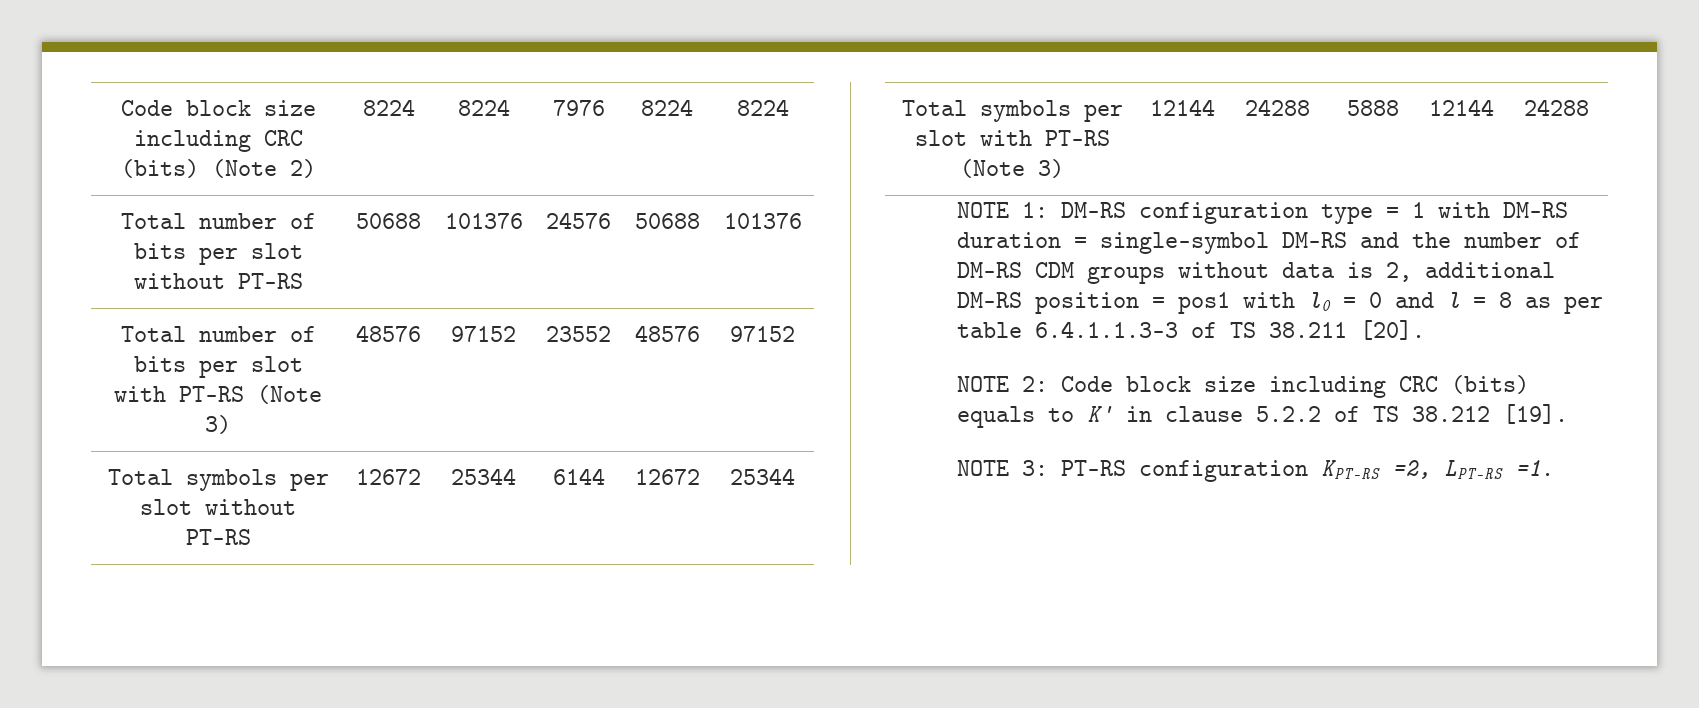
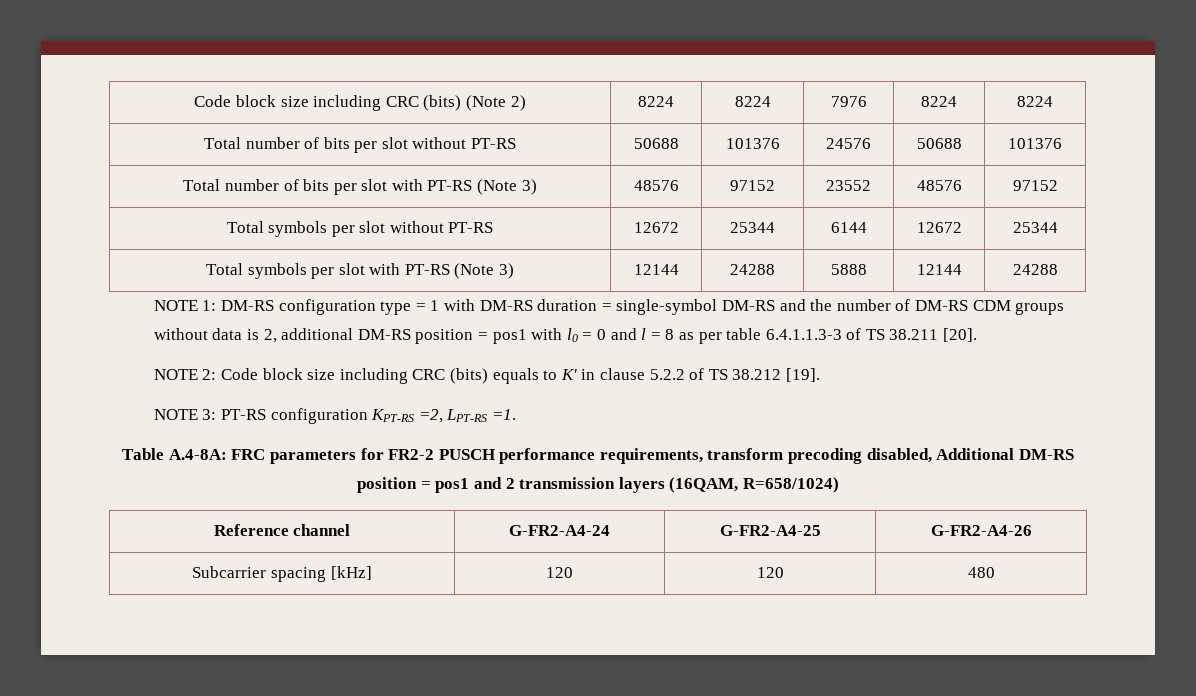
(1554, 468) none -> [122,448,1074,464] [357,477,839,493] [213,524,351,536] [509,525,610,536] [719,525,821,536] [930,525,1032,536] [192,566,372,582] [546,567,573,578] [756,567,784,578] [967,567,995,578] // Table A.4-8A: FRC parameters for FR2-2 PUSCH performance requirements, transform precoding disabled, Additional DM-RS position = pos1 and 2 transmission layers (16QAM, R=658/1024) // Reference channel | G-FR2-A4-24 | G-FR2-A4-25 | G-FR2-A4-26 // Subcarrier spacing [kHz] | 120 | 120 | 480

